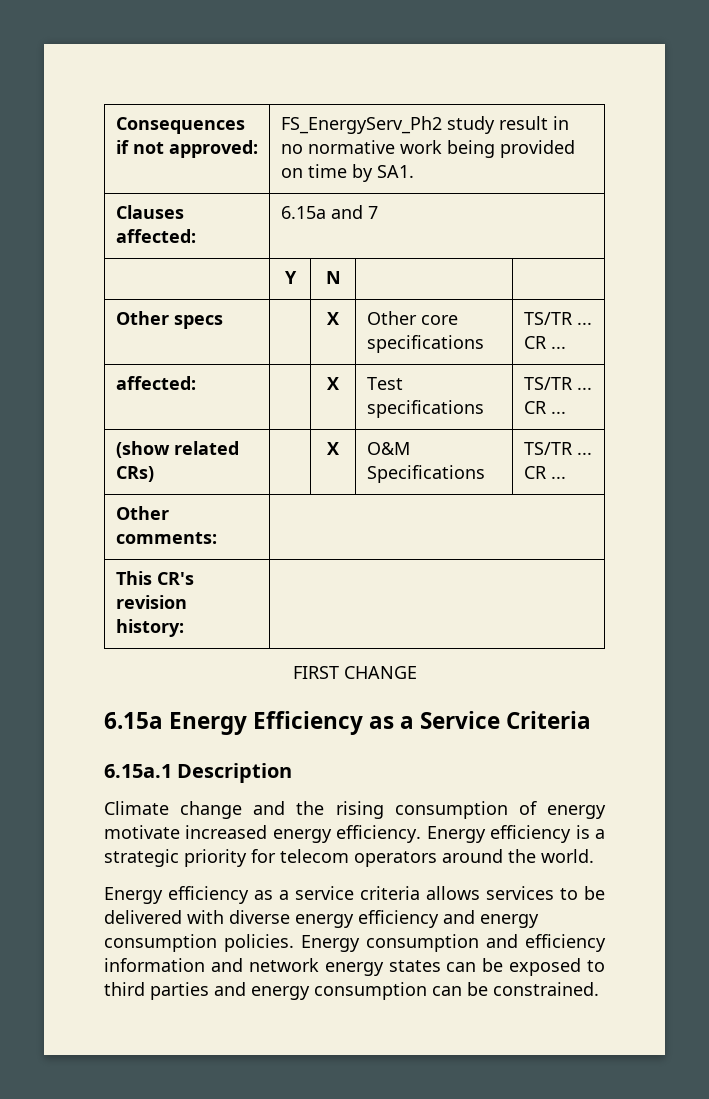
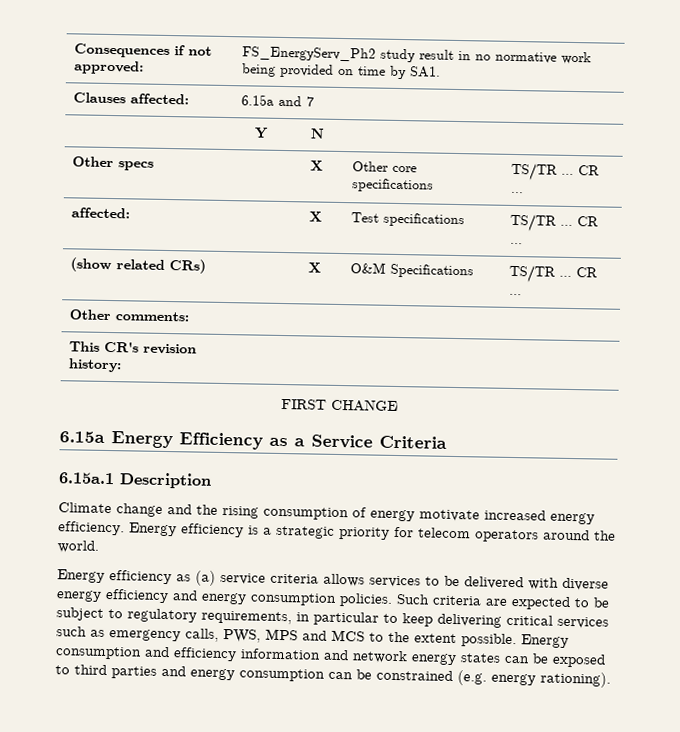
[279,890,289,900] a -> [195,570,216,586] (a)
(294, 943) none -> [396,594,610,611] [56,607,609,629] [56,626,517,648] Such criteria are expected to be subject to regulatory requirements, in particular to keep delivering critical services such as emergency calls, PWS, MPS and MCS to the extent possible.
[493,982,599,996] constrained. -> [376,669,611,688] constrained (e.g. energy rationing).

